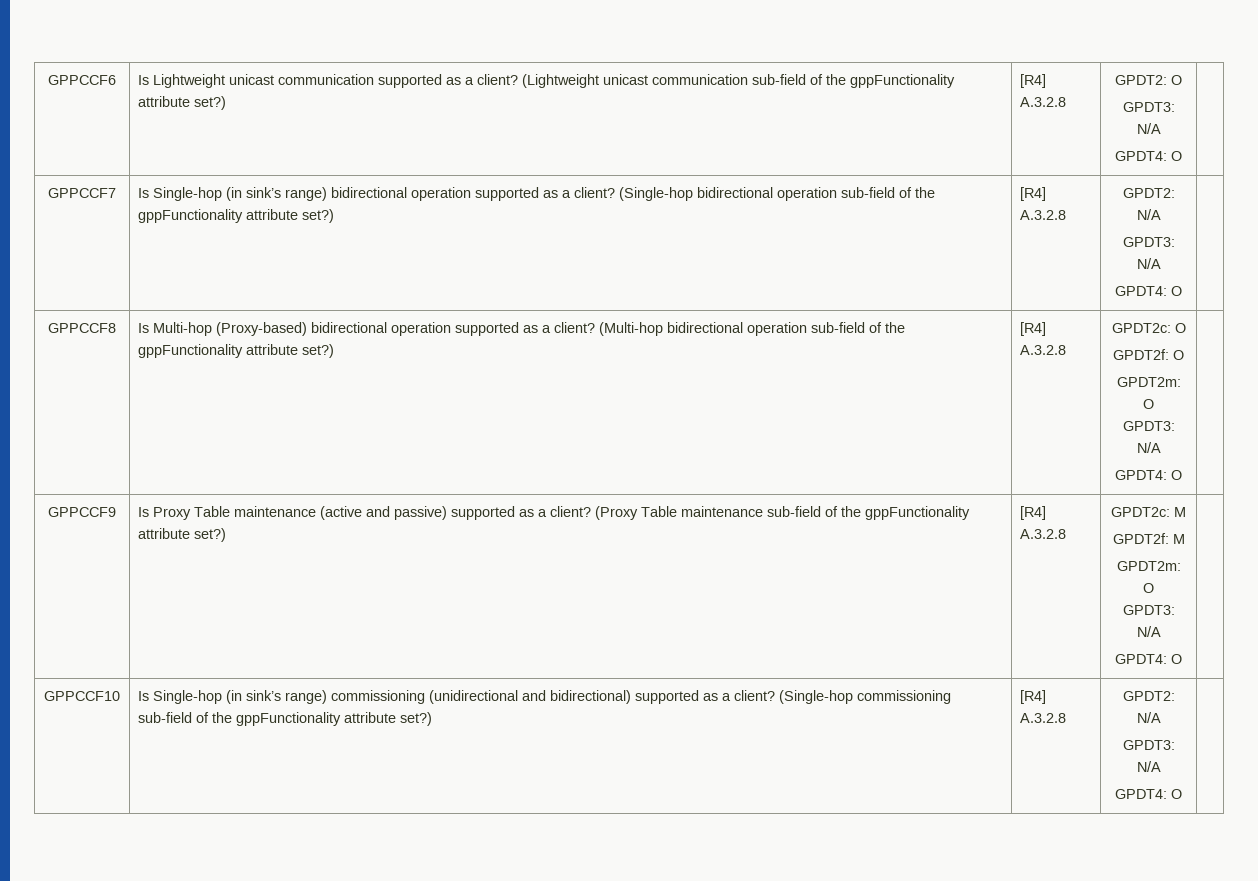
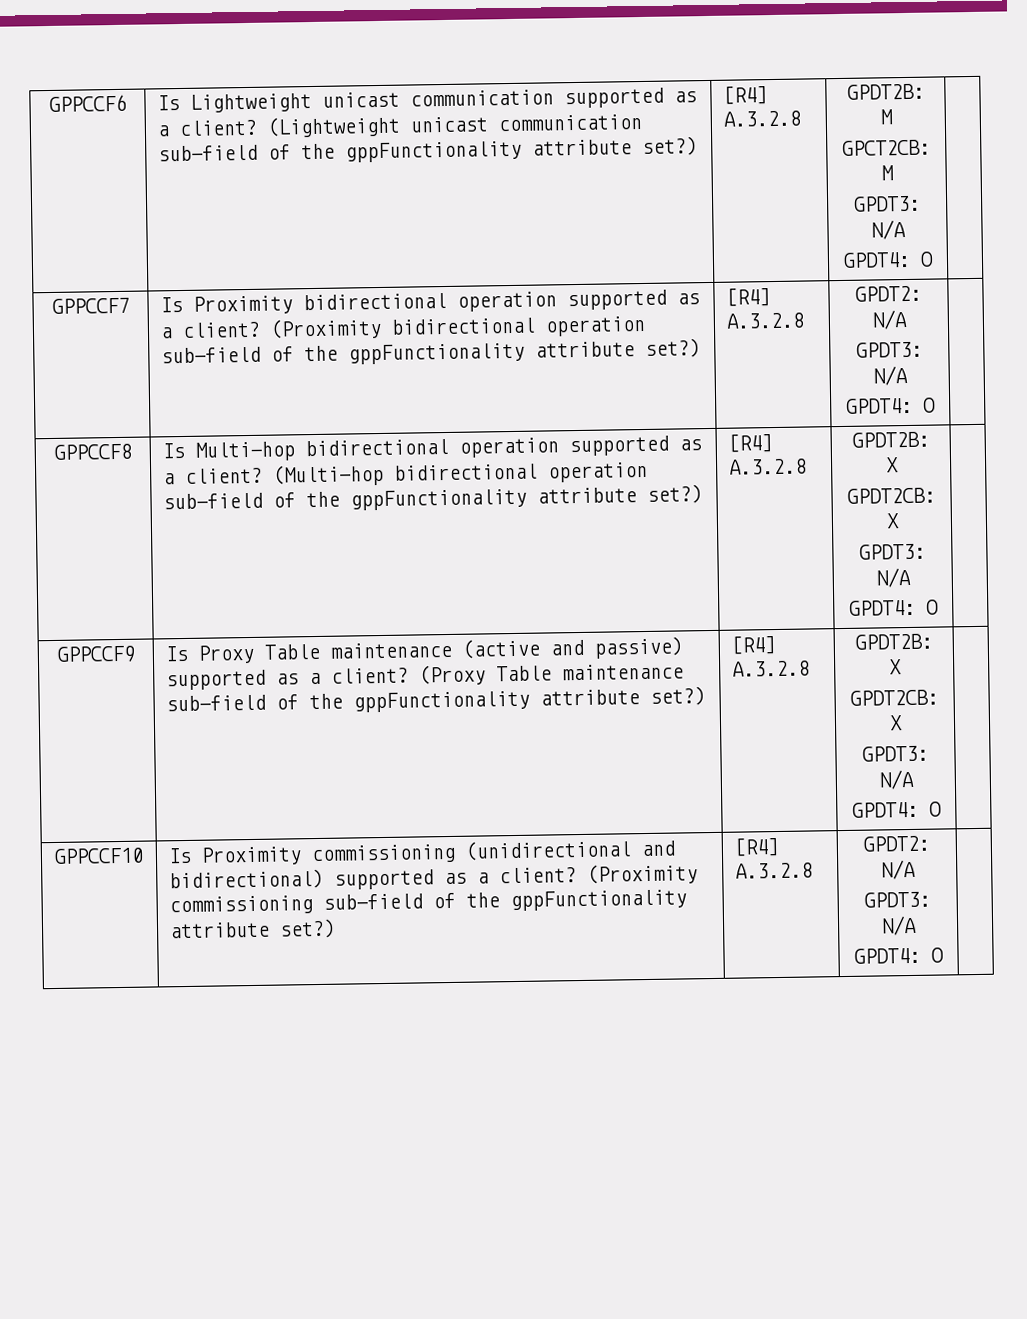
[1115,75,1182,85] GPDT2: O -> [846,83,925,100] [879,109,893,125] [842,139,931,156] [880,165,894,181] GPDT2B: M // GPCT2CB: M
[153,187,694,201] Single-hop (in sink’s range) bidirectional operation supported as a client? (Single-hop -> [193,289,701,315] [160,317,383,340] Proximity bidirectional operation supported as a client? (Proximity
[216,322,308,336] (Proxy-based) -> (296, 451) none
[1111,323,1186,333] [1113,349,1184,360] [1116,377,1181,387] [1143,399,1154,409] GPDT2c: O // GPDT2f: O // GPDT2m: O -> [851,431,930,448] [884,457,899,473] [847,487,936,504] [885,513,900,529] GPDT2B: X // GPDT2CB: X
[1111,507,1186,517] [1112,533,1185,544] [1116,561,1181,571] [1143,583,1154,593] GPDT2c: M // GPDT2f: M // GPDT2m: O -> [854,633,933,650] [888,659,902,675] [850,689,939,706] [888,715,903,731] GPDT2B: X // GPDT2CB: X
[153,690,328,704] Single-hop (in sink’s range) -> [201,846,303,866] Proximity
[779,690,854,704] (Single-hop -> [587,863,699,885] (Proximity

